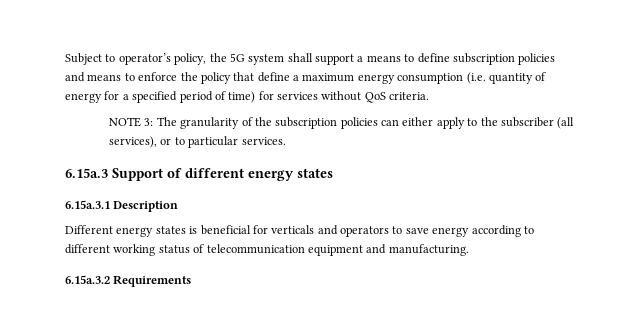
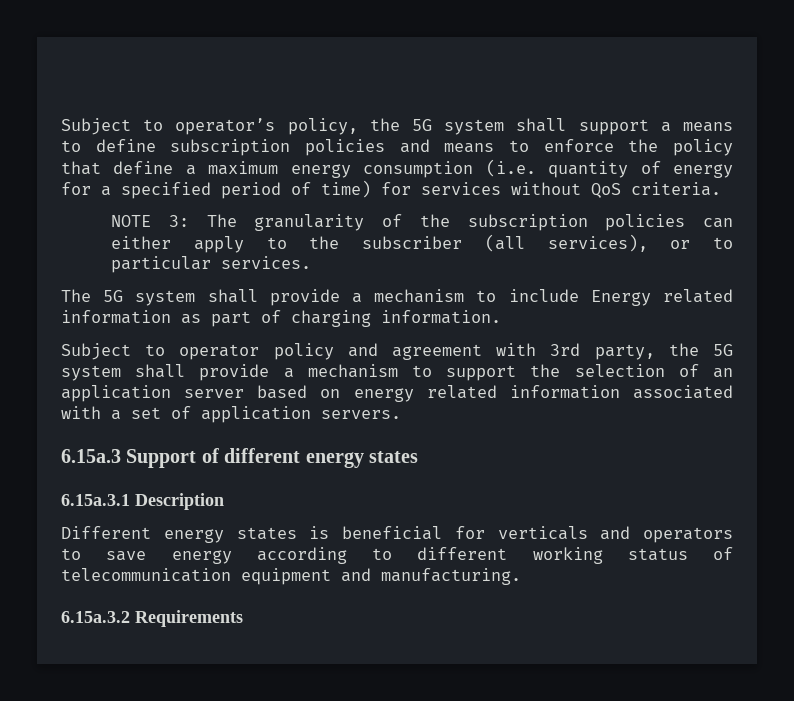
(286, 141) none -> [61,289,733,306] [61,310,501,327] [61,343,734,360] [61,364,733,381] [61,385,733,402] [61,406,401,423] // The 5G system shall provide a mechanism to include Energy related information as part of charging information. // Subject to operator policy and agreement with 3rd party, the 5G system shall provide a mechanism to support the selection of an application server based on energy related information associated with a set of application servers.

